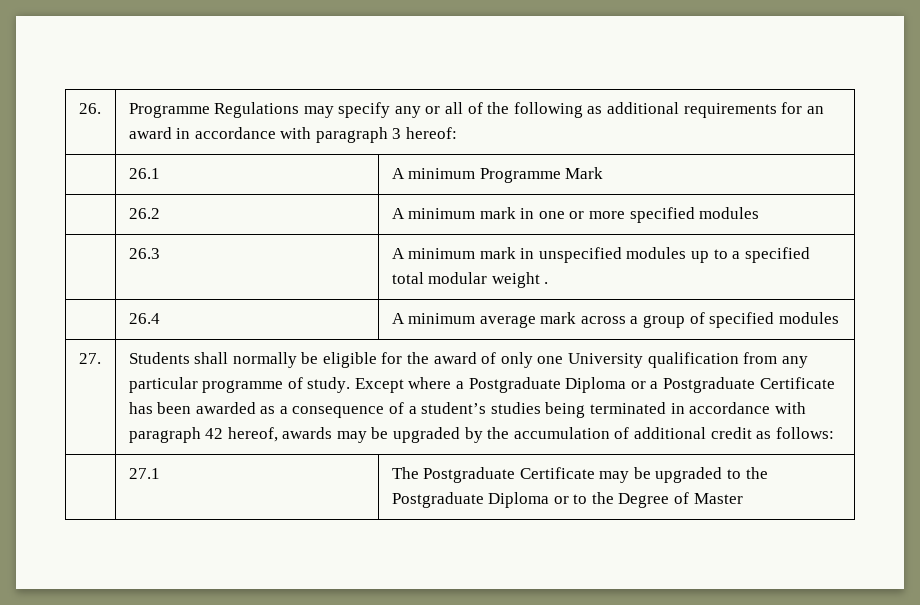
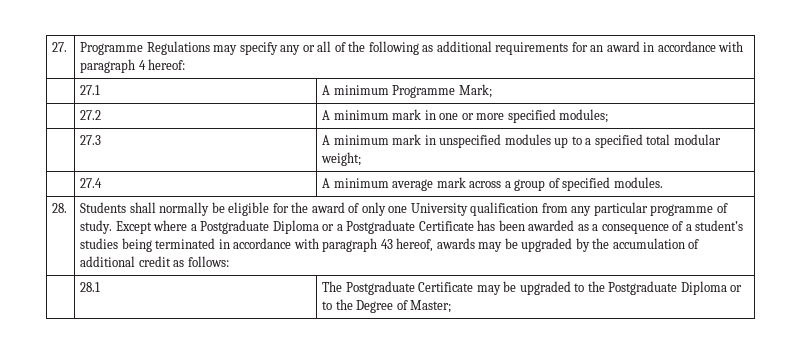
[78,103,101,114] 26. -> [52,42,68,52] 27.
[392,128,402,139] 3 -> [138,60,146,70] 4
[128,168,160,179] 26.1 -> [80,85,101,95] 27.1
[565,167,604,179] [128,208,160,219] Mark // | 26.2 -> [458,84,492,98] [80,110,102,120] Mark; // | 27.2
[699,207,760,219] [128,248,160,259] modules // | 26.3 -> [559,109,609,123] [80,135,102,145] modules; // | 27.3
[491,272,549,288] [128,313,160,324] weight . // | 26.4 -> [321,152,362,166] [80,178,103,188] weight; // | 27.4
[778,312,839,324] [78,353,101,364] modules // 27. -> [613,177,663,188] [52,203,68,213] modules. // 28.
[205,428,224,439] 42 -> [380,239,393,249] 43
[128,468,160,479] 27.1 -> [80,282,101,292] 28.1
[693,493,743,504] Master -> [410,300,452,313] Master;

